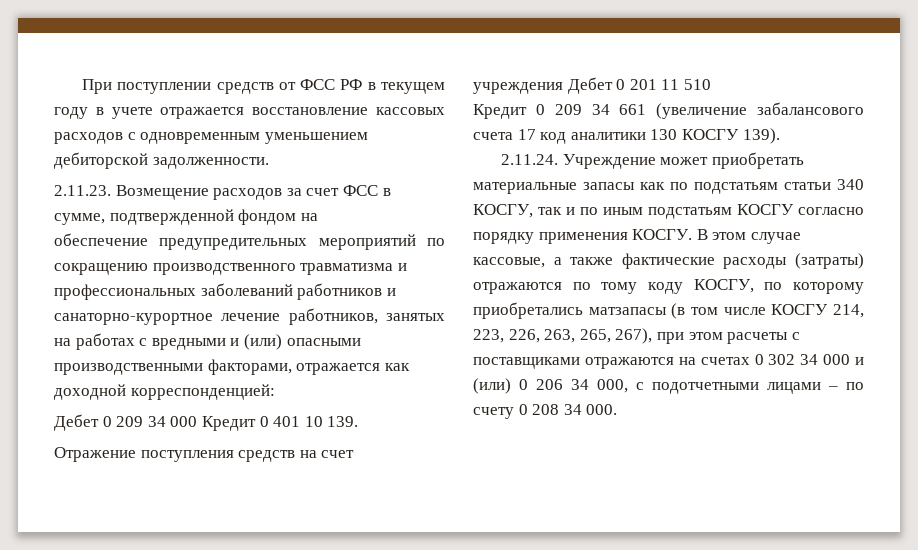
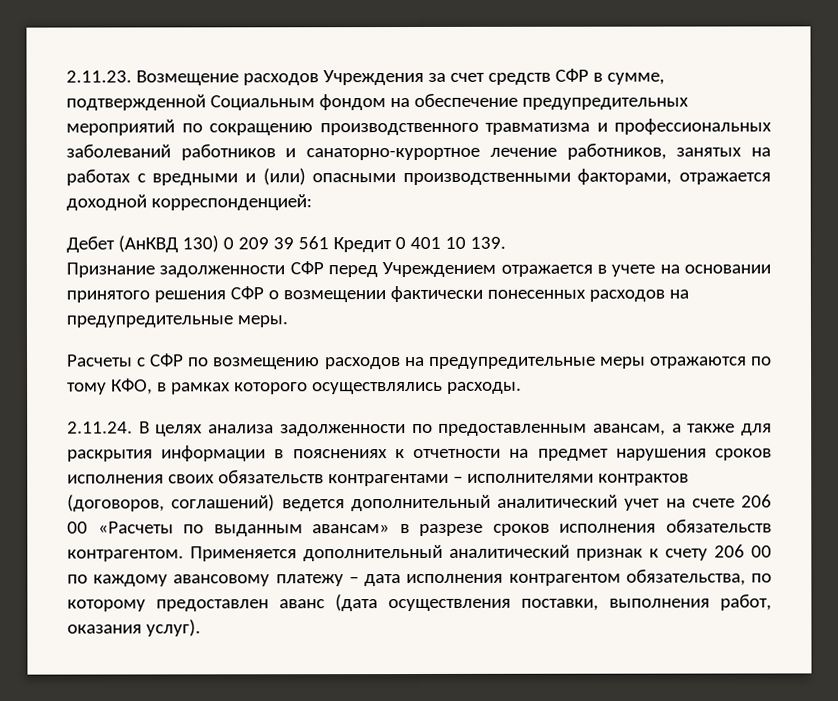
[82,79,446,94] [54,107,446,119] [54,132,368,144] [54,152,269,169] При поступлении средств от ФСС РФ в текущем году в учете отражается восстановление кассовых расходов с одновременным уменьшением дебиторской задолженности. // -> (66, 76) none
(283, 194) none -> [322,69,424,86] Учреждения
[342,185,378,196] ФСС -> [487,68,589,85] средств СФР
(234, 217) none -> [209,95,315,111] Социальным
(318, 217) // -> (410, 103) none
[384,363,410,371] как -> (771, 178) none
[102,416,198,427] 0 209 34 000 -> [117,235,329,253] (АнКВД 130) 0 209 39 561
[54,447,355,462] [473,77,711,94] [473,102,864,119] [473,128,780,144] [501,152,804,169] [473,179,864,194] [473,204,864,219] [473,229,801,244] [473,253,864,269] [473,279,864,294] [473,302,864,319] [473,328,800,344] [473,354,864,369] [473,378,864,394] [473,404,618,419] Отражение поступления средств на счет учреждения Дебет 0 201 11 510 // Кредит 0 209 34 661 (увеличение забалансового счета 17 код аналитики 130 КОСГУ 139). // 2.11.24. Учреждение может приобретать материальные запасы как по подстатьям статьи 340 КОСГУ, так и по иным подстатьям КОСГУ согласно порядку применения КОСГУ. В этом случае кассовые, а также фактические расходы (затраты) отражаются по тому коду КОСГУ, по которому приобретались матзапасы (в том числе КОСГУ 214, 223, 226, 263, 265, 267), при этом расчеты с поставщиками отражаются на счетах 0 302 34 000 и (или) 0 206 34 000, с подотчетными лицами – по счету 0 208 34 000. -> [66,261,771,278] [66,285,689,303] [66,315,288,328] [67,353,773,370] [67,378,522,395] [67,421,773,437] [67,445,772,462] [67,470,689,487] [67,494,772,512] [67,519,772,537] [67,544,772,562] [67,569,772,587] [67,594,772,612] [67,619,201,637] Признание задолженности СФР перед Учреждением отражается в учете на основании принятого решения СФР о возмещении фактически понесенных расходов на предупредительные меры. // Расчеты с СФР по возмещению расходов на предупредительные меры отражаются по тому КФО, в рамках которого осуществлялись расходы. // 2.11.24. В целях анализа задолженности по предоставленным авансам, а также для раскрытия информации в пояснениях к отчетности на предмет нарушения сроков исполнения своих обязательств контрагентами – исполнителями контрактов (договоров, соглашений) ведется дополнительный аналитический учет на счете 206 00 «Расчеты по выданным авансам» в разрезе сроков исполнения обязательств контрагентом. Применяется дополнительный аналитический признак к счету 206 00 по каждому авансовому платежу – дата исполнения контрагентом обязательства, по которому предоставлен аванс (дата осуществления поставки, выполнения работ, оказания услуг).

